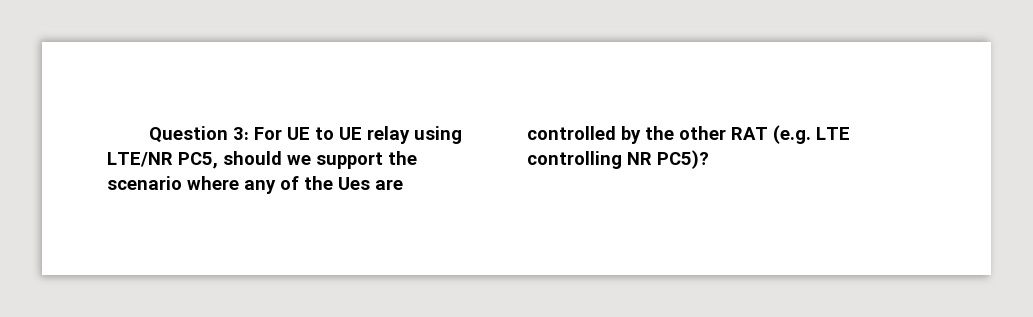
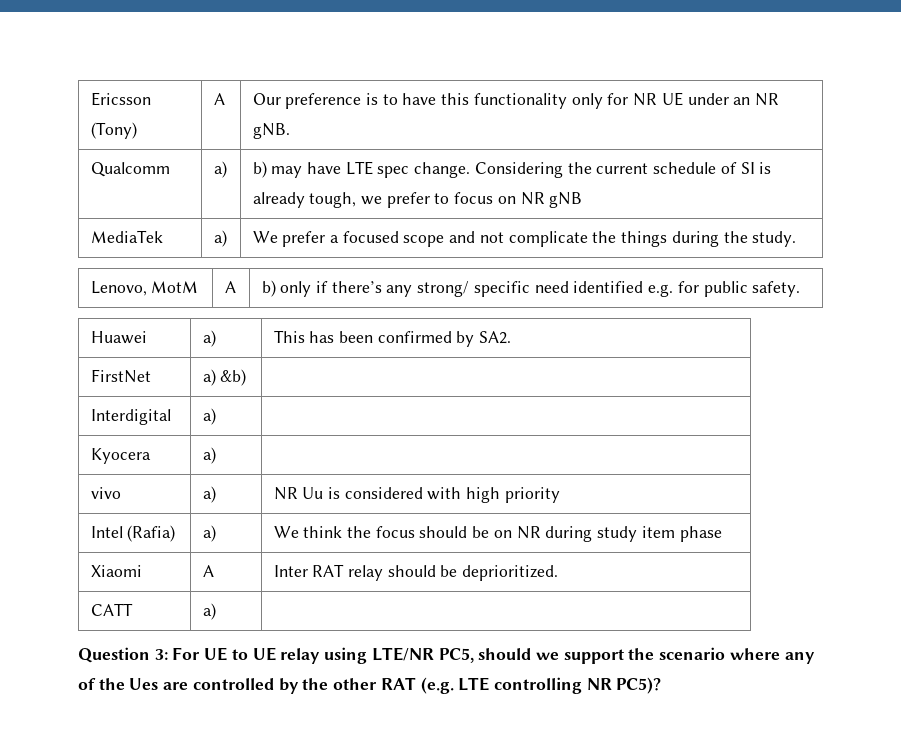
(149, 134) none -> [90,92,151,106] [90,122,137,139] [213,93,225,105] [252,92,779,109] [252,123,290,139] [90,162,170,177] [213,161,227,178] [252,161,772,178] [252,192,583,208] [90,230,163,243] [213,230,227,247] [252,231,797,247] [90,281,199,296] [224,281,236,293] [261,280,801,297] [90,331,147,344] [202,330,216,347] [273,330,512,347] [90,369,151,383] [202,369,247,386] [90,409,171,425] [202,408,216,425] [90,448,151,464] [202,447,216,464] [90,487,121,499] [202,486,216,503] [273,487,560,503] [90,525,176,542] [202,525,216,542] [273,526,722,542] [90,565,142,577] [202,565,214,577] [273,564,559,581] [90,603,133,616] [202,603,216,620] Ericsson (Tony) | A | Our preference is to have this functionality only for NR UE under an NR gNB. // Qualcomm | a) | b) may have LTE spec change. Considering the current schedule of SI is already tough, we prefer to focus on NR gNB // MediaTek | a) | We prefer a focused scope and not complicate the things during the study. // Lenovo, MotM | A | b) only if there’s any strong/ specific need identified e.g. for public safety. // Huawei | a) | This has been confirmed by SA2. // FirstNet | a) &b) | // Interdigital | a) | // Kyocera | a) | // vivo | a) | NR Uu is considered with high priority // Intel (Rafia) | a) | We think the focus should be on NR during study item phase // Xiaomi | A | Inter RAT relay should be deprioritized. // CATT | a) | //

